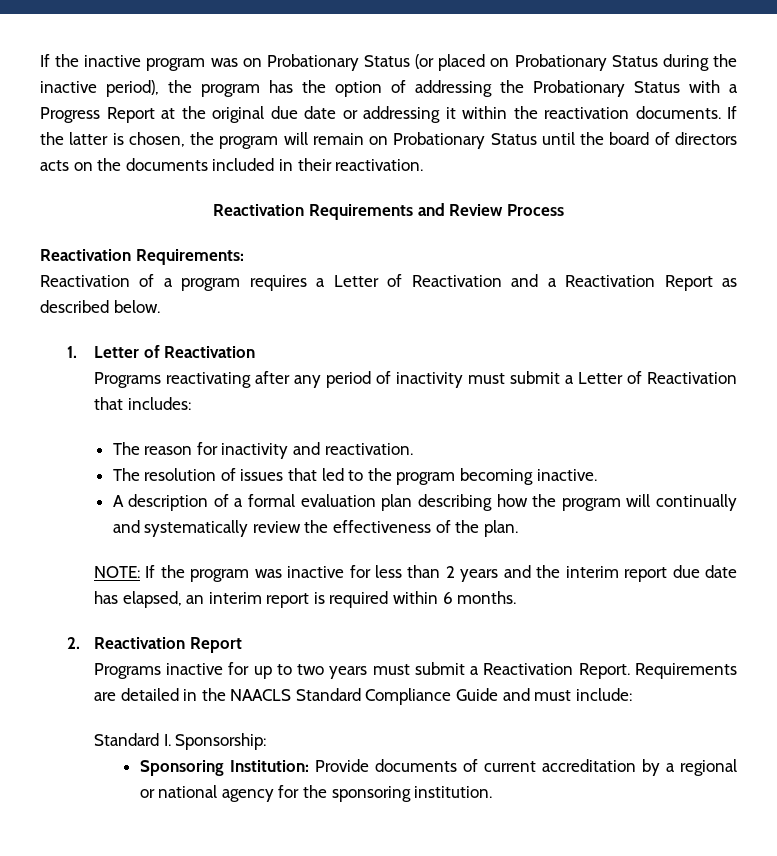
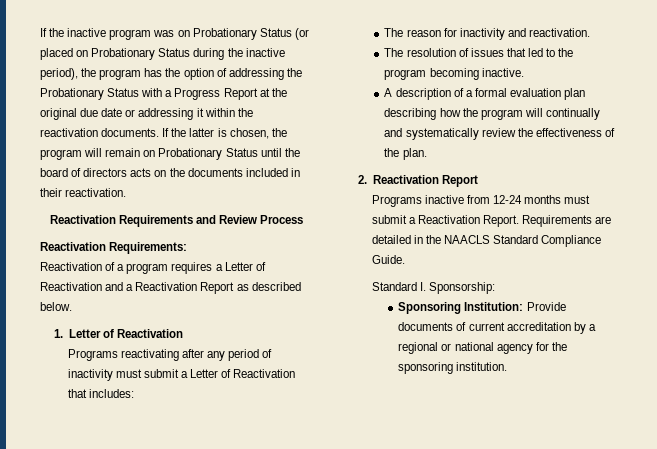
[93,565,737,582] [93,591,517,608] // NOTE: If the program was inactive for less than 2 years and the interim report due date has elapsed, an interim report is required within 6 months. -> (427, 154) none
[228,662,368,679] for up to two years -> [466,195,562,204] from 12-24 months
[456,688,632,701] Guide and must include: -> [371,255,405,264] Guide.

